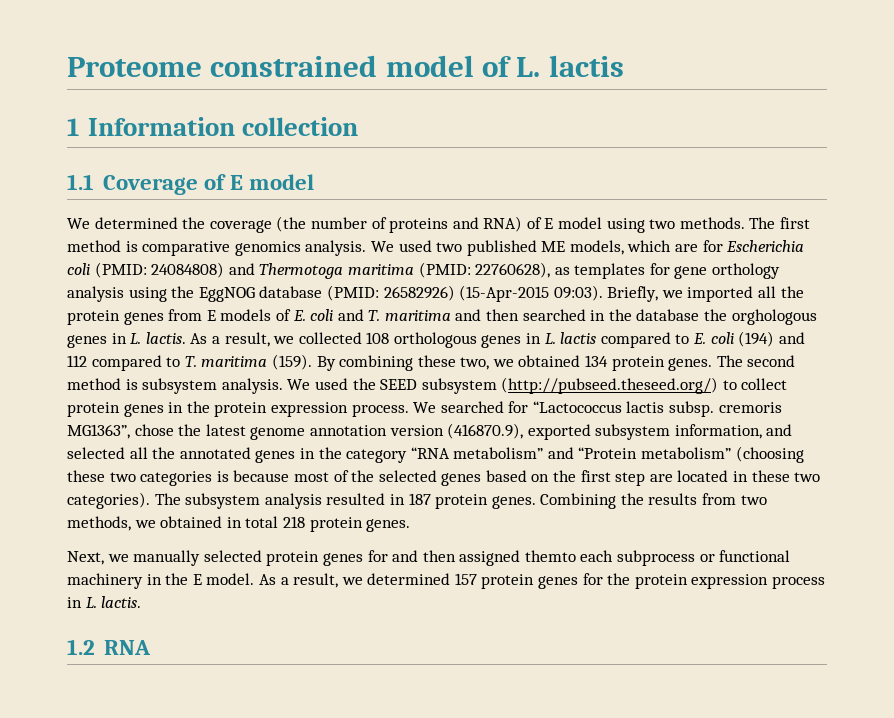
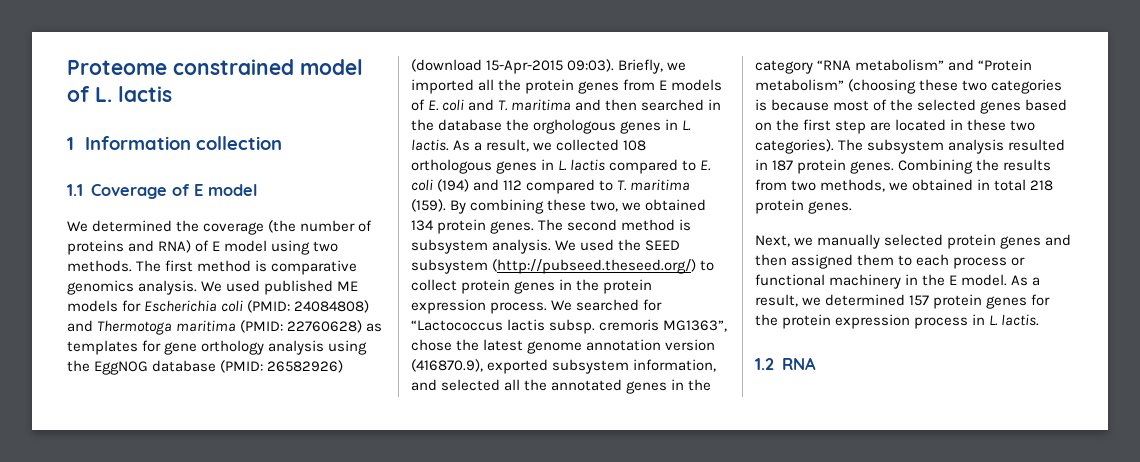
[436,242,463,252] two -> (261, 286) none
[569,240,699,255] models, which are -> [67,300,118,312] models
[475,262,551,278] 22760628), -> [287,320,363,333] 22760628)
[459,285,550,302] (15-Apr-2015 -> [411,59,564,74] (download 15-Apr-2015
[367,550,388,562] for -> (1042, 242) none
[524,550,696,566] themto each subprocess -> [857,254,1008,269] them to each process

